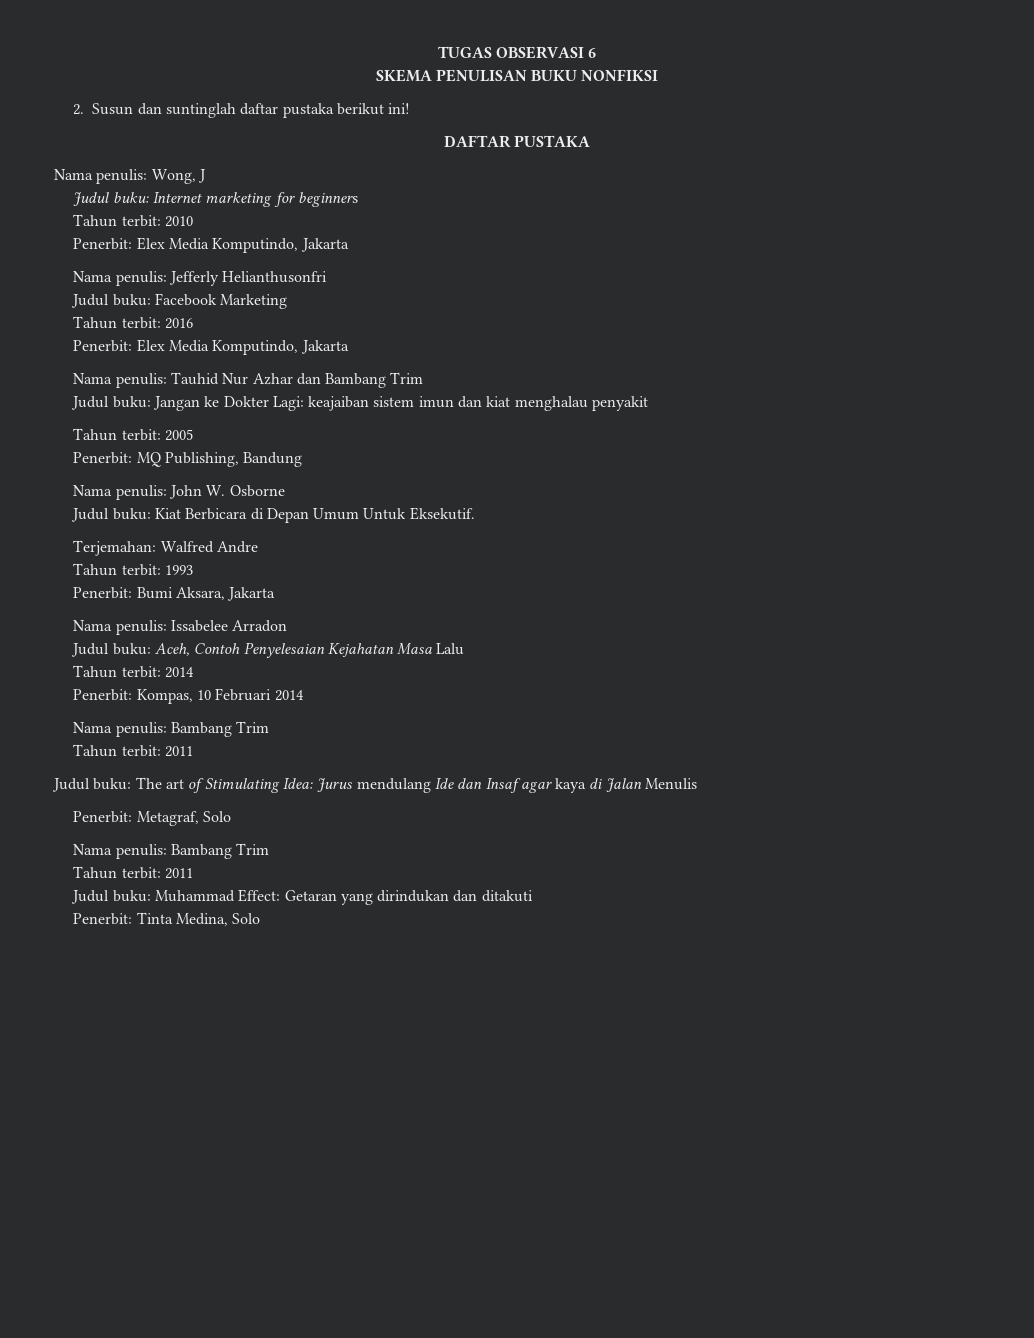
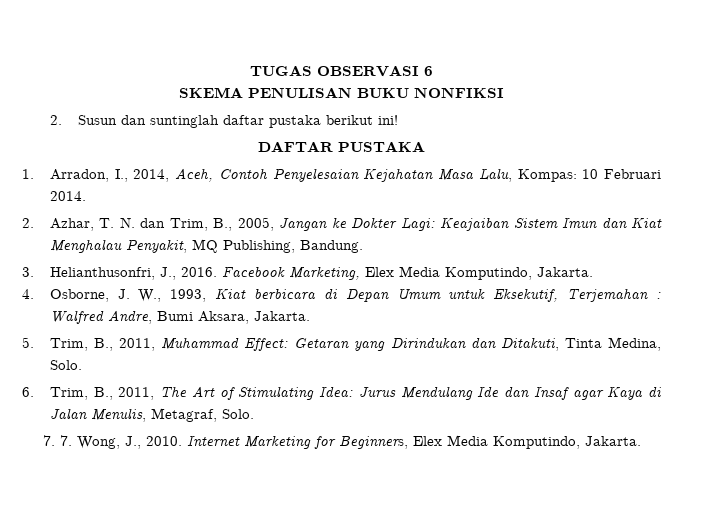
[54,169,205,184] [73,192,358,207] [73,214,193,227] [73,237,349,253] [73,271,328,286] [71,293,288,309] [73,316,193,329] [73,339,349,355] [73,372,424,388] [71,396,649,411] [73,428,193,441] [73,452,303,467] [73,485,285,500] [71,507,475,523] [73,540,258,556] [73,563,193,576] [73,587,276,601] [73,620,288,635] [71,643,151,657] Nama penulis: Wong, J // Judul buku: Internet marketing for beginners // Tahun terbit: 2010 // Penerbit: Elex Media Komputindo, Jakarta // Nama penulis: Jefferly Helianthusonfri // Judul buku: Facebook Marketing // Tahun terbit: 2016 // Penerbit: Elex Media Komputindo, Jakarta // Nama penulis: Tauhid Nur Azhar dan Bambang Trim // Judul buku: Jangan ke Dokter Lagi: keajaiban sistem imun dan kiat menghalau penyakit // Tahun terbit: 2005 // Penerbit: MQ Publishing, Bandung // Nama penulis: John W. Osborne // Judul buku: Kiat Berbicara di Depan Umum Untuk Eksekutif. // Terjemahan: Walfred Andre // Tahun terbit: 1993 // Penerbit: Bumi Aksara, Jakarta // Nama penulis: Issabelee Arradon // Judul buku: -> [22,169,170,182] 1. Arradon, I., 2014,
[436,643,465,655] [73,665,194,678] [73,688,304,704] [73,721,270,737] [73,744,193,757] [52,777,184,792] Lalu // Tahun terbit: 2014 // Penerbit: Kompas, 10 Februari 2014 // Nama penulis: Bambang Trim // Tahun terbit: 2011 // Judul buku: The art -> [478,168,661,182] [49,191,86,201] [22,217,662,231] [49,239,363,253] [22,266,593,280] [22,288,661,302] [49,310,310,324] [22,337,662,351] [49,360,82,370] [22,386,215,400] Lalu, Kompas: 10 Februari 2014. // 2. Azhar, T. N. dan Trim, B., 2005, Jangan ke Dokter Lagi: Keajaiban Sistem Imun dan Kiat Menghalau Penyakit, MQ Publishing, Bandung. // 3. Helianthusonfri, J., 2016. Facebook Marketing, Elex Media Komputindo, Jakarta. // 4. Osborne, J. W., 1993, Kiat berbicara di Depan Umum untuk Eksekutif, Terjemahan : Walfred Andre, Bumi Aksara, Jakarta. // 5. Trim, B., 2011, Muhammad Effect: Getaran yang Dirindukan dan Ditakuti, Tinta Medina, Solo. // 6. Trim, B., 2011, The Art
[356,778,431,793] mendulang -> [400,386,473,400] Mendulang
[555,778,587,793] kaya -> [607,386,644,400] Kaya
[645,778,698,790] [73,811,231,826] [73,843,270,859] [73,866,193,879] [71,889,533,905] [73,912,261,926] Menulis // Penerbit: Metagraf, Solo // Nama penulis: Bambang Trim // Tahun terbit: 2011 // Judul buku: Muhammad Effect: Getaran yang dirindukan dan ditakuti // Penerbit: Tinta Medina, Solo -> [90,408,254,422] [42,435,641,449] Menulis, Metagraf, Solo. // 7. 7. Wong, J., 2010. Internet Marketing for Beginners, Elex Media Komputindo, Jakarta.

